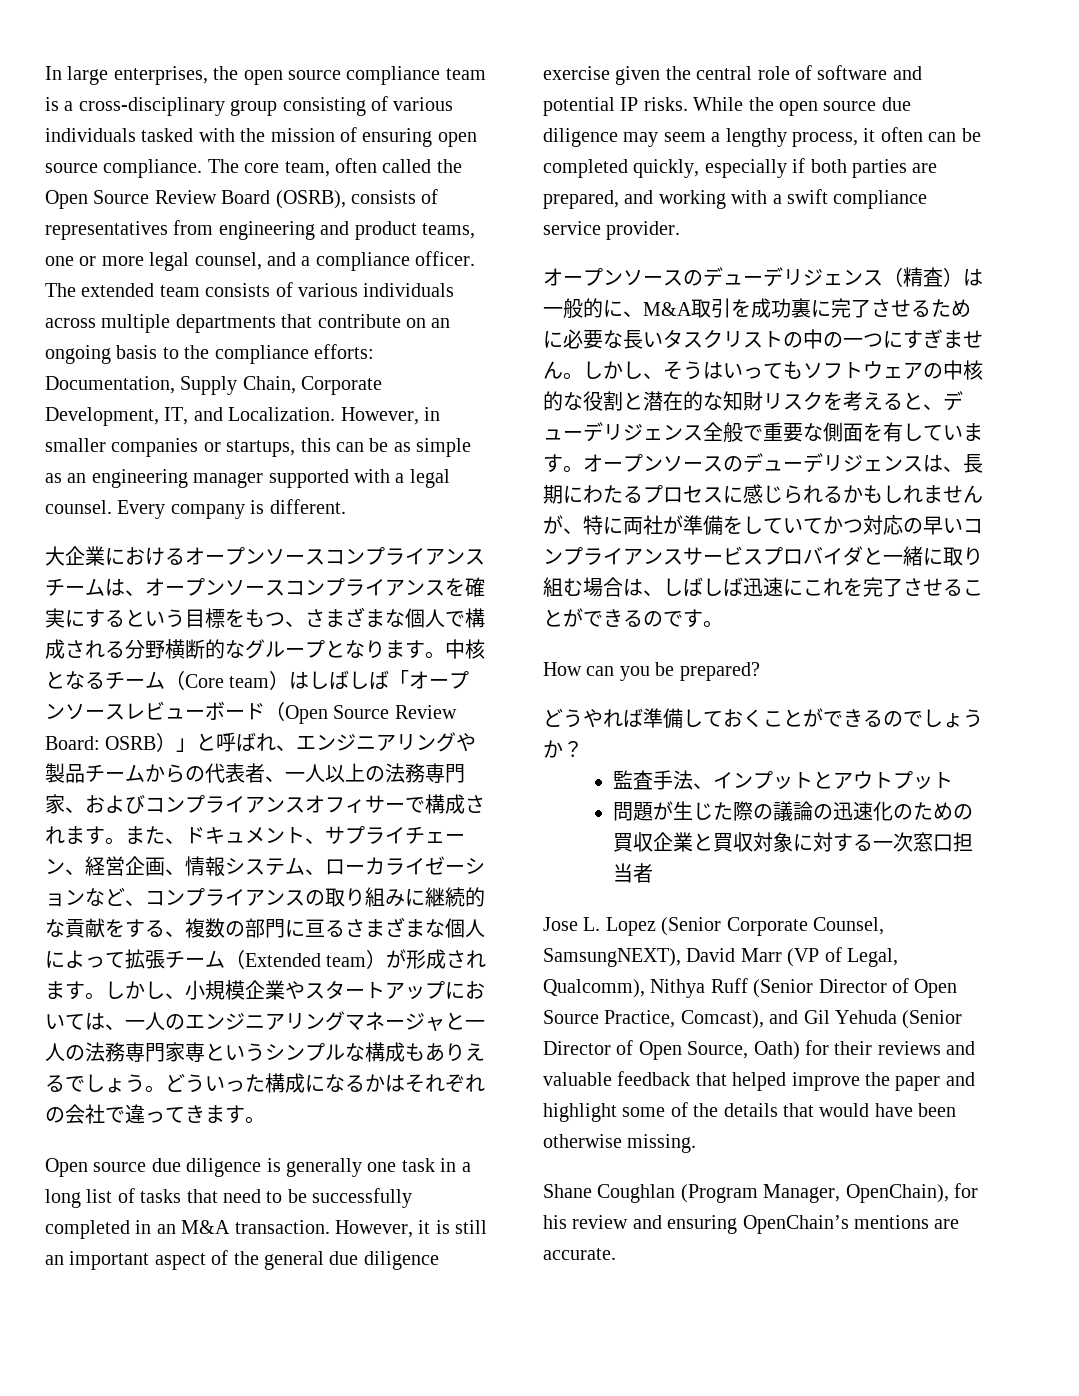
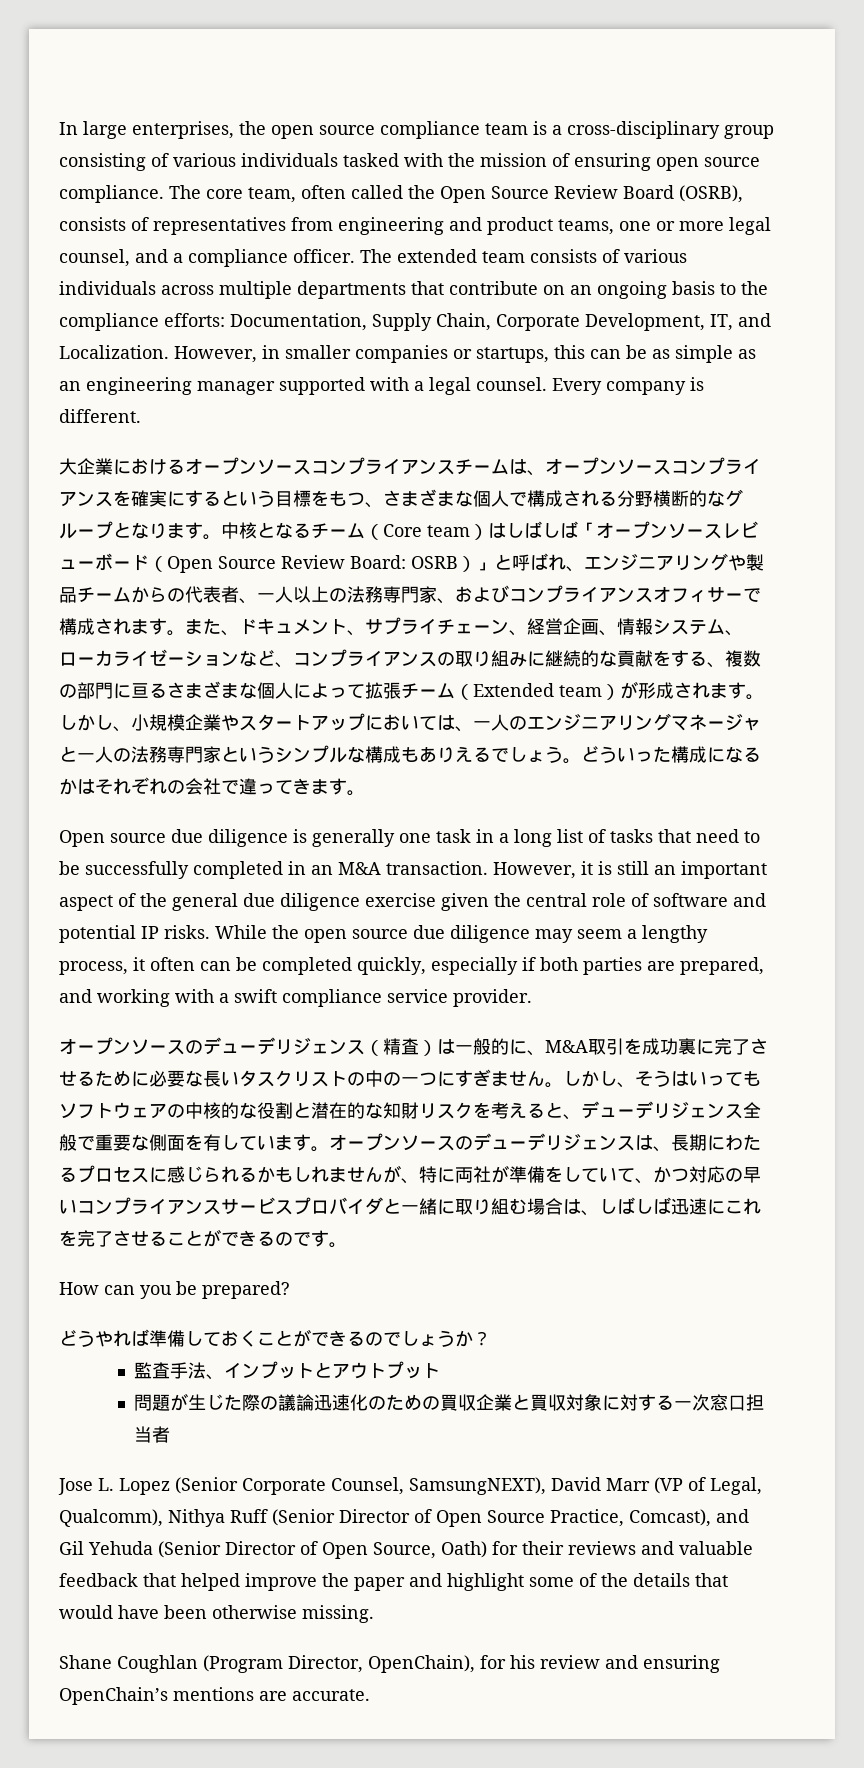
[185,1042,205,1062] 専 -> (221, 754) none
(823, 526) none -> [635,1178,653,1184] 、
[813,804,834,820] の -> (314, 1402) none
[763,1184,841,1203] Manager, -> [288,1655,363,1673] Director,

